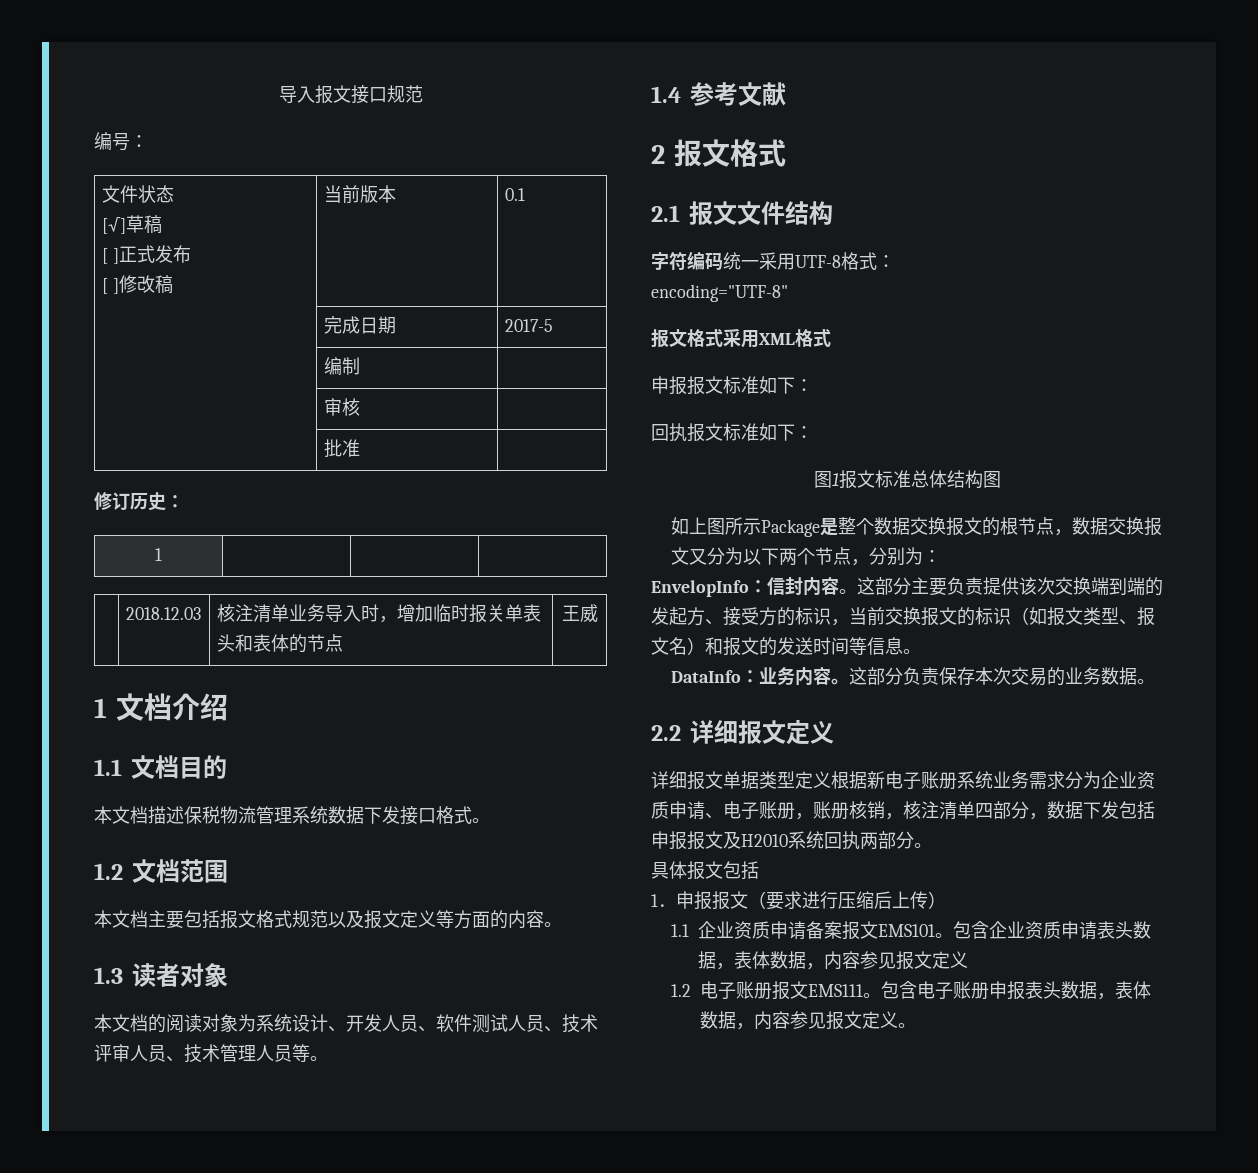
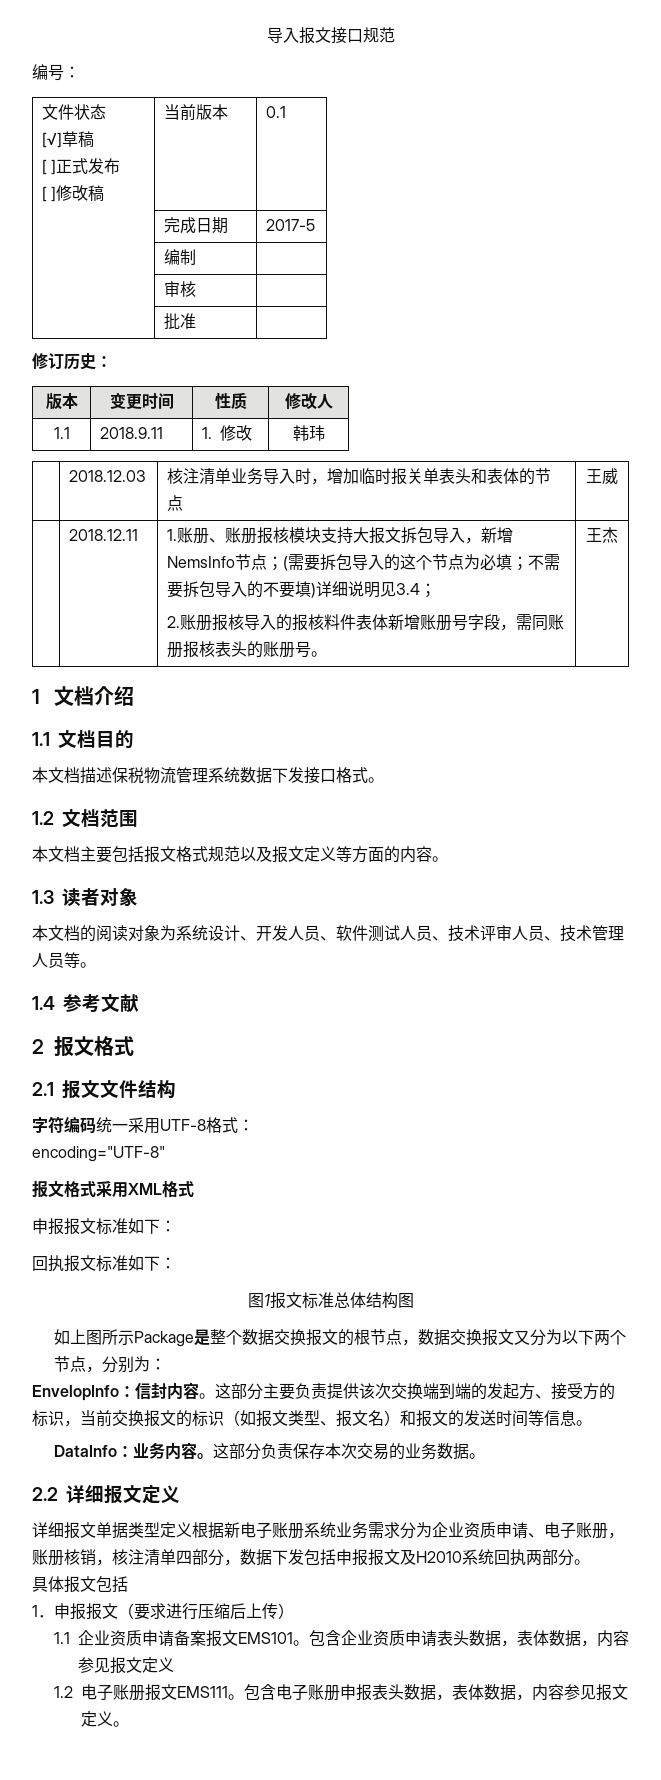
[155,548,162,561] 1 | | | -> [45,393,78,410] [109,392,174,410] [214,392,247,409] [284,393,333,410] [53,427,70,439] [99,427,163,439] [201,425,252,441] [292,425,325,442] 版本 | 变更时间 | 性质 | 修改人 // 1.1 | 2018.9.11 | 1.修改 | 韩玮
(598, 613) none -> [68,529,138,541] [166,527,513,544] [166,554,560,571] [166,581,436,598] [166,614,564,631] [166,641,327,658] [586,527,618,543] // | 2018.12.11 | 1.账册、账册报核模块支持大报文拆包导入，新增NemsInfo节点；(需要拆包导入的这个节点为必填；不需要拆包导入的不要填)详细说明见3.4； // 2.账册报核导入的报核料件表体新增账册号字段，需同账册报核表头的账册号。 | 王杰

